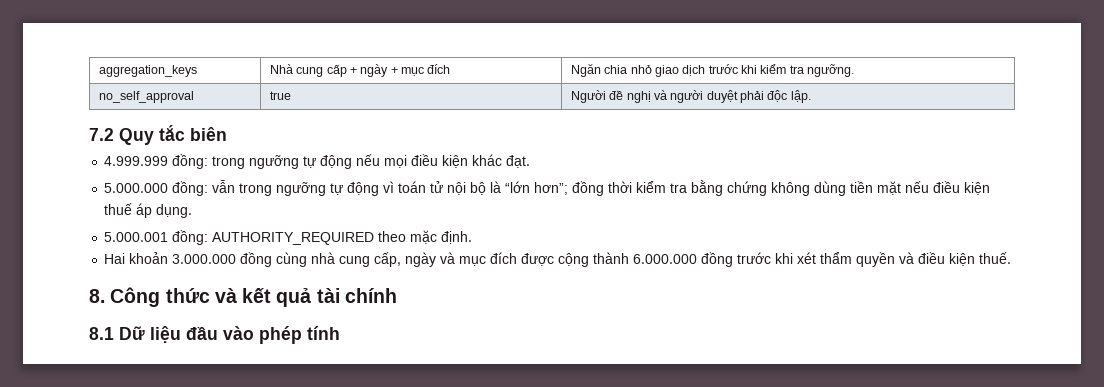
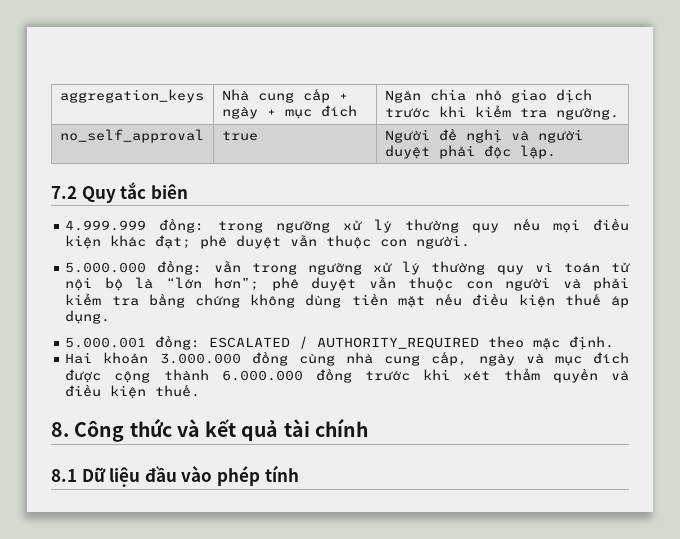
[303,155,353,169] tự động -> [342,219,500,233] xử lý thường quy
[506,155,531,168] đạt. -> [155,235,471,249] đạt; phê duyệt vẫn thuộc con người.
[330,182,380,196] tự động -> [373,261,524,275] xử lý thường quy
[572,181,633,196] đồng thời -> [271,277,630,291] phê duyệt vẫn thuộc con người và phải
(209, 237) none -> [209,336,309,349] ESCALATED /

